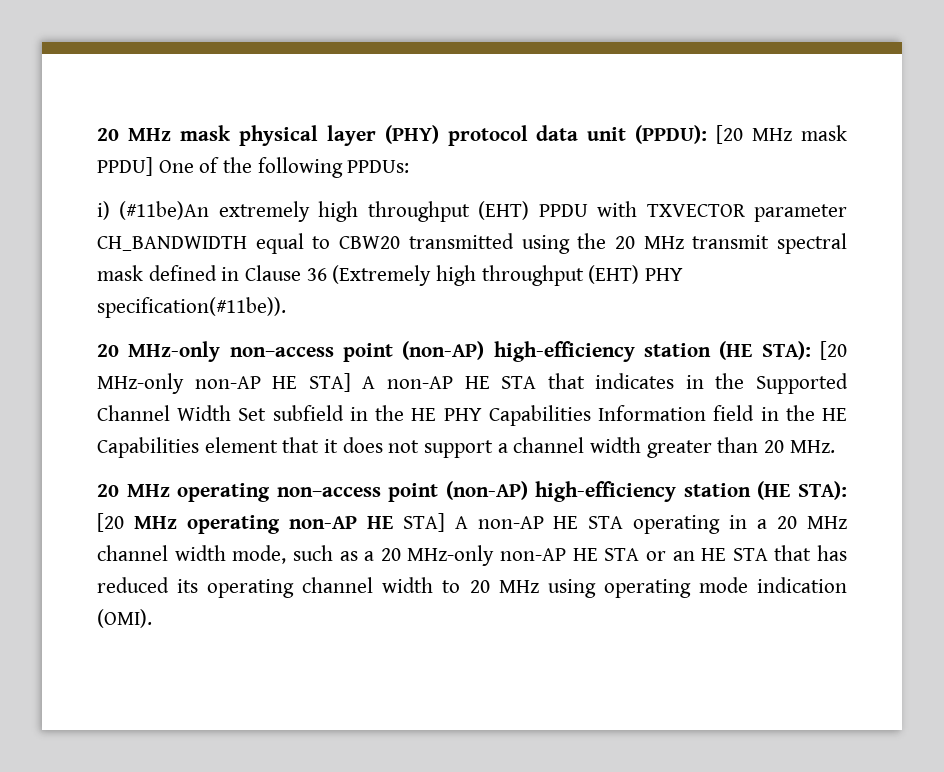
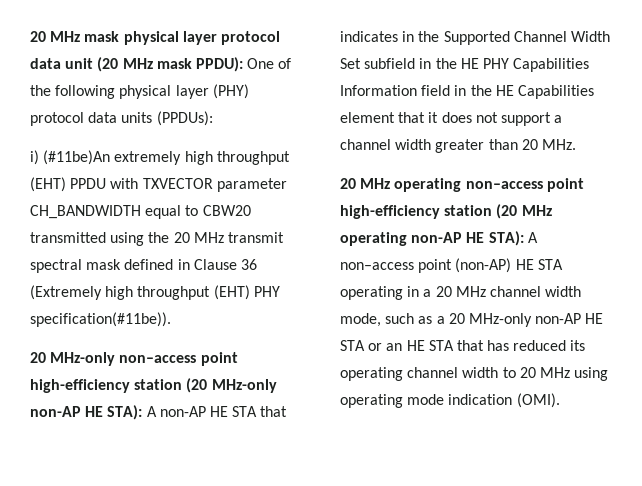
[384,125,439,144] (PHY) -> (217, 38) none
[635,125,847,144] [97,157,153,176] (PPDU): [20 MHz mask PPDU] -> [97,57,243,72] (20 MHz mask PPDU):
[347,160,410,173] PPDUs: -> [119,84,249,99] [30,111,213,126] physical layer (PHY) protocol data units (PPDUs):
[402,341,848,362] [97,373,351,394] (non-AP) high-efficiency station (HE STA): [20 MHz-only non-AP HE STA] -> [30,378,277,393] [30,405,143,420] high-efficiency station (20 MHz-only non-AP HE STA):
[445,481,847,502] [97,513,124,532] (non-AP) high-efficiency station (HE STA): [20 -> [340,204,518,219] high-efficiency station (20
[402,513,544,532] STA] A non-AP -> [488,231,538,246] [340,258,512,273] STA): A non–access point (non-AP)

